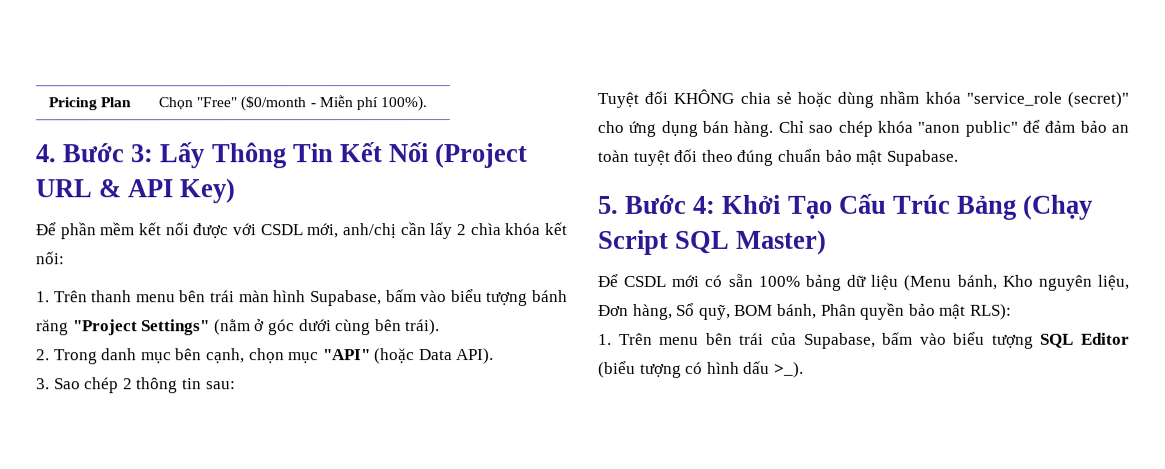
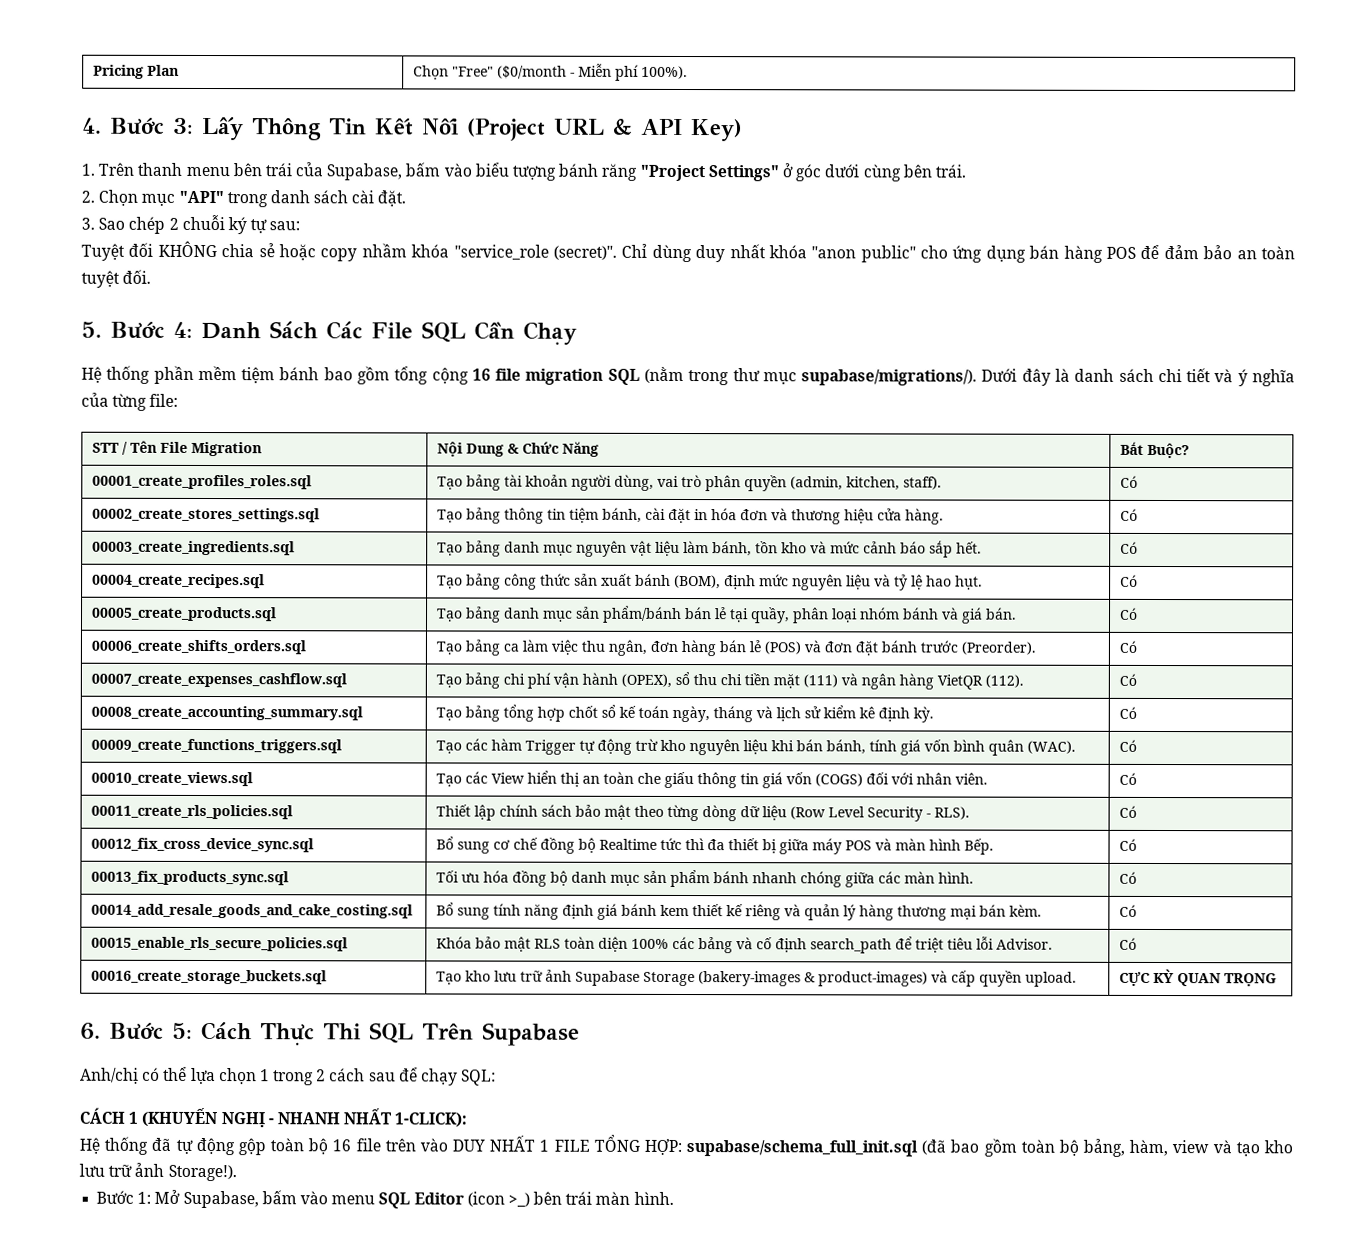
[35,222,569,240] [36,251,65,265] // Để phần mềm kết nối được với CSDL mới, anh/chị cần lấy 2 chìa khóa kết nối: -> (743, 130) none
[238,290,307,303] màn hình -> [295,162,324,177] của
[213,319,251,336] (nằm -> (779, 173) none
[405,319,441,336] trái). -> [934,164,966,178] trái.
[53,348,495,365] Trong danh mục bên cạnh, chọn mục "API" (hoặc Data API). -> [98,189,407,208] Chọn mục "API" trong danh sách cài đặt.
[136,377,202,394] thông tin -> [181,214,268,235] chuỗi ký tự
[837,91,875,108] dùng -> [320,248,358,262] copy
[1067,91,1129,108] [597,120,1018,137] (secret)" cho ứng dụng bán hàng. Chỉ sao chép khóa "anon public" -> [552,243,1137,263] (secret)". Chỉ dùng duy nhất khóa "anon public" cho ứng dụng bán hàng POS
[673,148,958,166] [597,193,1093,220] [597,229,828,255] [598,273,1130,291] [598,302,1012,320] [598,331,1130,349] [598,360,804,378] đối theo đúng chuẩn bảo mật Supabase. // 5. Bước 4: Khởi Tạo Cấu Trúc Bảng (Chạy Script SQL Master) // Để CSDL mới có sẵn 100% bảng dữ liệu (Menu bánh, Kho nguyên liệu, Đơn hàng, Sổ quỹ, BOM bánh, Phân quyền bảo mật RLS): // 1. Trên menu bên trái của Supabase, bấm vào biểu tượng SQL Editor (biểu tượng có hình dấu >_). -> [122,269,152,284] [81,321,577,345] [81,365,1295,387] [81,392,179,411] [91,440,262,457] [436,441,599,457] [1119,441,1190,459] [91,474,312,490] [436,474,942,492] [1119,475,1138,488] [91,507,320,523] [436,507,944,525] [1119,508,1138,521] [91,540,295,556] [436,540,982,558] [1119,541,1138,554] [91,573,265,589] [436,573,983,591] [1119,574,1138,587] [91,606,277,622] [436,605,1017,624] [1119,607,1138,620] [90,639,306,655] [435,639,1036,657] [1118,640,1137,653] [90,672,347,688] [435,671,1024,690] [1118,673,1137,686] [90,705,363,721] [435,704,934,723] [1118,706,1137,719] [90,738,342,754] [435,738,1076,756] [1118,739,1137,752] [90,771,253,787] [435,770,988,789] [1118,772,1137,785] [90,804,293,820] [435,804,970,822] [1118,805,1137,818] [90,837,314,853] [435,836,994,855] [1118,838,1137,851] [90,870,289,886] [435,869,974,888] [1118,871,1137,884] [90,903,413,919] [435,902,1042,921] [1118,904,1137,917] [90,936,348,952] [435,936,1053,954] [1118,937,1137,950] [90,969,327,985] [435,969,1077,987] [1118,968,1277,987] [80,1021,580,1046] [80,1066,497,1086] [79,1107,468,1128] [79,1134,1294,1157] [79,1162,237,1182] [96,1189,674,1209] đối. // 5. Bước 4: Danh Sách Các File SQL Cần Chạy // Hệ thống phần mềm tiệm bánh bao gồm tổng cộng 16 file migration SQL (nằm trong thư mục supabase/migrations/). Dưới đây là danh sách chi tiết và ý nghĩa của từng file: // STT / Tên File Migration | Nội Dung & Chức Năng | Bắt Buộc? // 00001_create_profiles_roles.sql | Tạo bảng tài khoản người dùng, vai trò phân quyền (admin, kitchen, staff). | Có // 00002_create_stores_settings.sql | Tạo bảng thông tin tiệm bánh, cài đặt in hóa đơn và thương hiệu cửa hàng. | Có // 00003_create_ingredients.sql | Tạo bảng danh mục nguyên vật liệu làm bánh, tồn kho và mức cảnh báo sắp hết. | Có // 00004_create_recipes.sql | Tạo bảng công thức sản xuất bánh (BOM), định mức nguyên liệu và tỷ lệ hao hụt. | Có // 00005_create_products.sql | Tạo bảng danh mục sản phẩm/bánh bán lẻ tại quầy, phân loại nhóm bánh và giá bán. | Có // 00006_create_shifts_orders.sql | Tạo bảng ca làm việc thu ngân, đơn hàng bán lẻ (POS) và đơn đặt bánh trước (Preorder). | Có // 00007_create_expenses_cashflow.sql | Tạo bảng chi phí vận hành (OPEX), sổ thu chi tiền mặt (111) và ngân hàng VietQR (112). | Có // 00008_create_accounting_summary.sql | Tạo bảng tổng hợp chốt sổ kế toán ngày, tháng và lịch sử kiểm kê định kỳ. | Có // 00009_create_functions_triggers.sql | Tạo các hàm Trigger tự động trừ kho nguyên liệu khi bán bánh, tính giá vốn bình quân (WAC). | Có // 00010_create_views.sql | Tạo các View hiển thị an toàn che giấu thông tin giá vốn (COGS) đối với nhân viên. | Có // 00011_create_rls_policies.sql | Thiết lập chính sách bảo mật theo từng dòng dữ liệu (Row Level Security - RLS). | Có // 00012_fix_cross_device_sync.sql | Bổ sung cơ chế đồng bộ Realtime tức thì đa thiết bị giữa máy POS và màn hình Bếp. | Có // 00013_fix_products_sync.sql | Tối ưu hóa đồng bộ danh mục sản phẩm bánh nhanh chóng giữa các màn hình. | Có // 00014_add_resale_goods_and_cake_costing.sql | Bổ sung tính năng định giá bánh kem thiết kế riêng và quản lý hàng thương mại bán kèm. | Có // 00015_enable_rls_secure_policies.sql | Khóa bảo mật RLS toàn diện 100% các bảng và cố định search_path để triệt tiêu lỗi Advisor. | Có // 00016_create_storage_buckets.sql | Tạo kho lưu trữ ảnh Supabase Storage (bakery-images & product-images) và cấp quyền upload. | CỰC KỲ QUAN TRỌNG // 6. Bước 5: Cách Thực Thi SQL Trên Supabase // Anh/chị có thể lựa chọn 1 trong 2 cách sau để chạy SQL: // CÁCH 1 (KHUYẾN NGHỊ - NHANH NHẤT 1-CLICK): // Hệ thống đã tự động gộp toàn bộ 16 file trên vào DUY NHẤT 1 FILE TỔNG HỢP: supabase/schema_full_init.sql (đã bao gồm toàn bộ bảng, hàm, view và tạo kho lưu trữ ảnh Storage!). // Bước 1: Mở Supabase, bấm vào menu SQL Editor (icon >_) bên trái màn hình.

